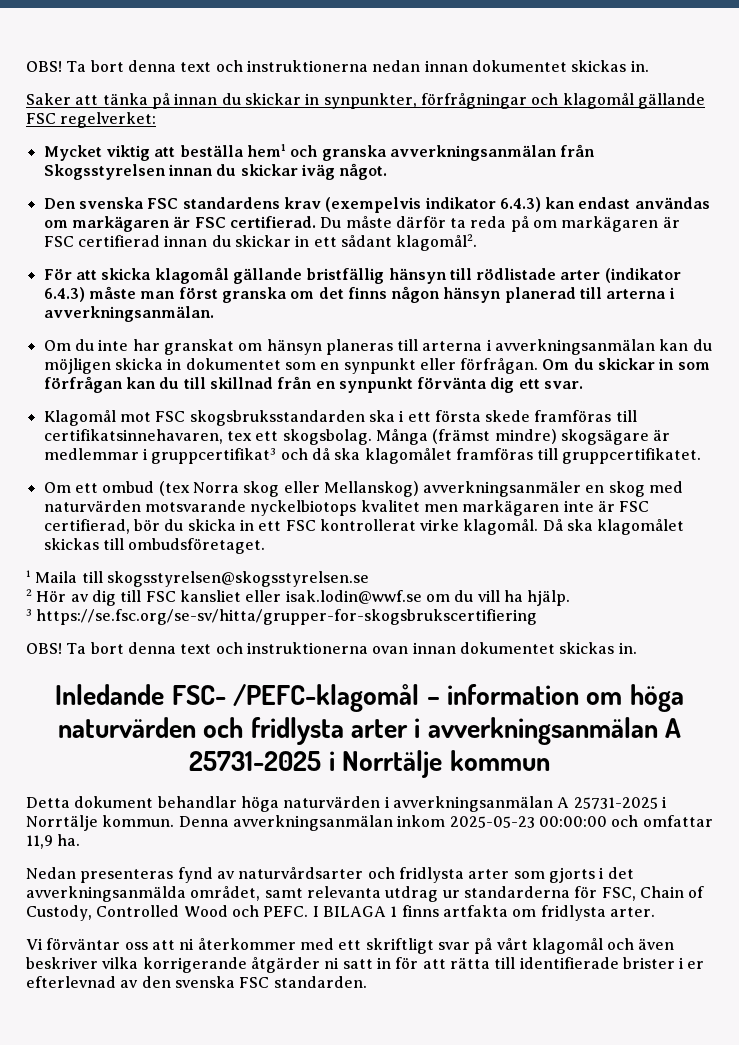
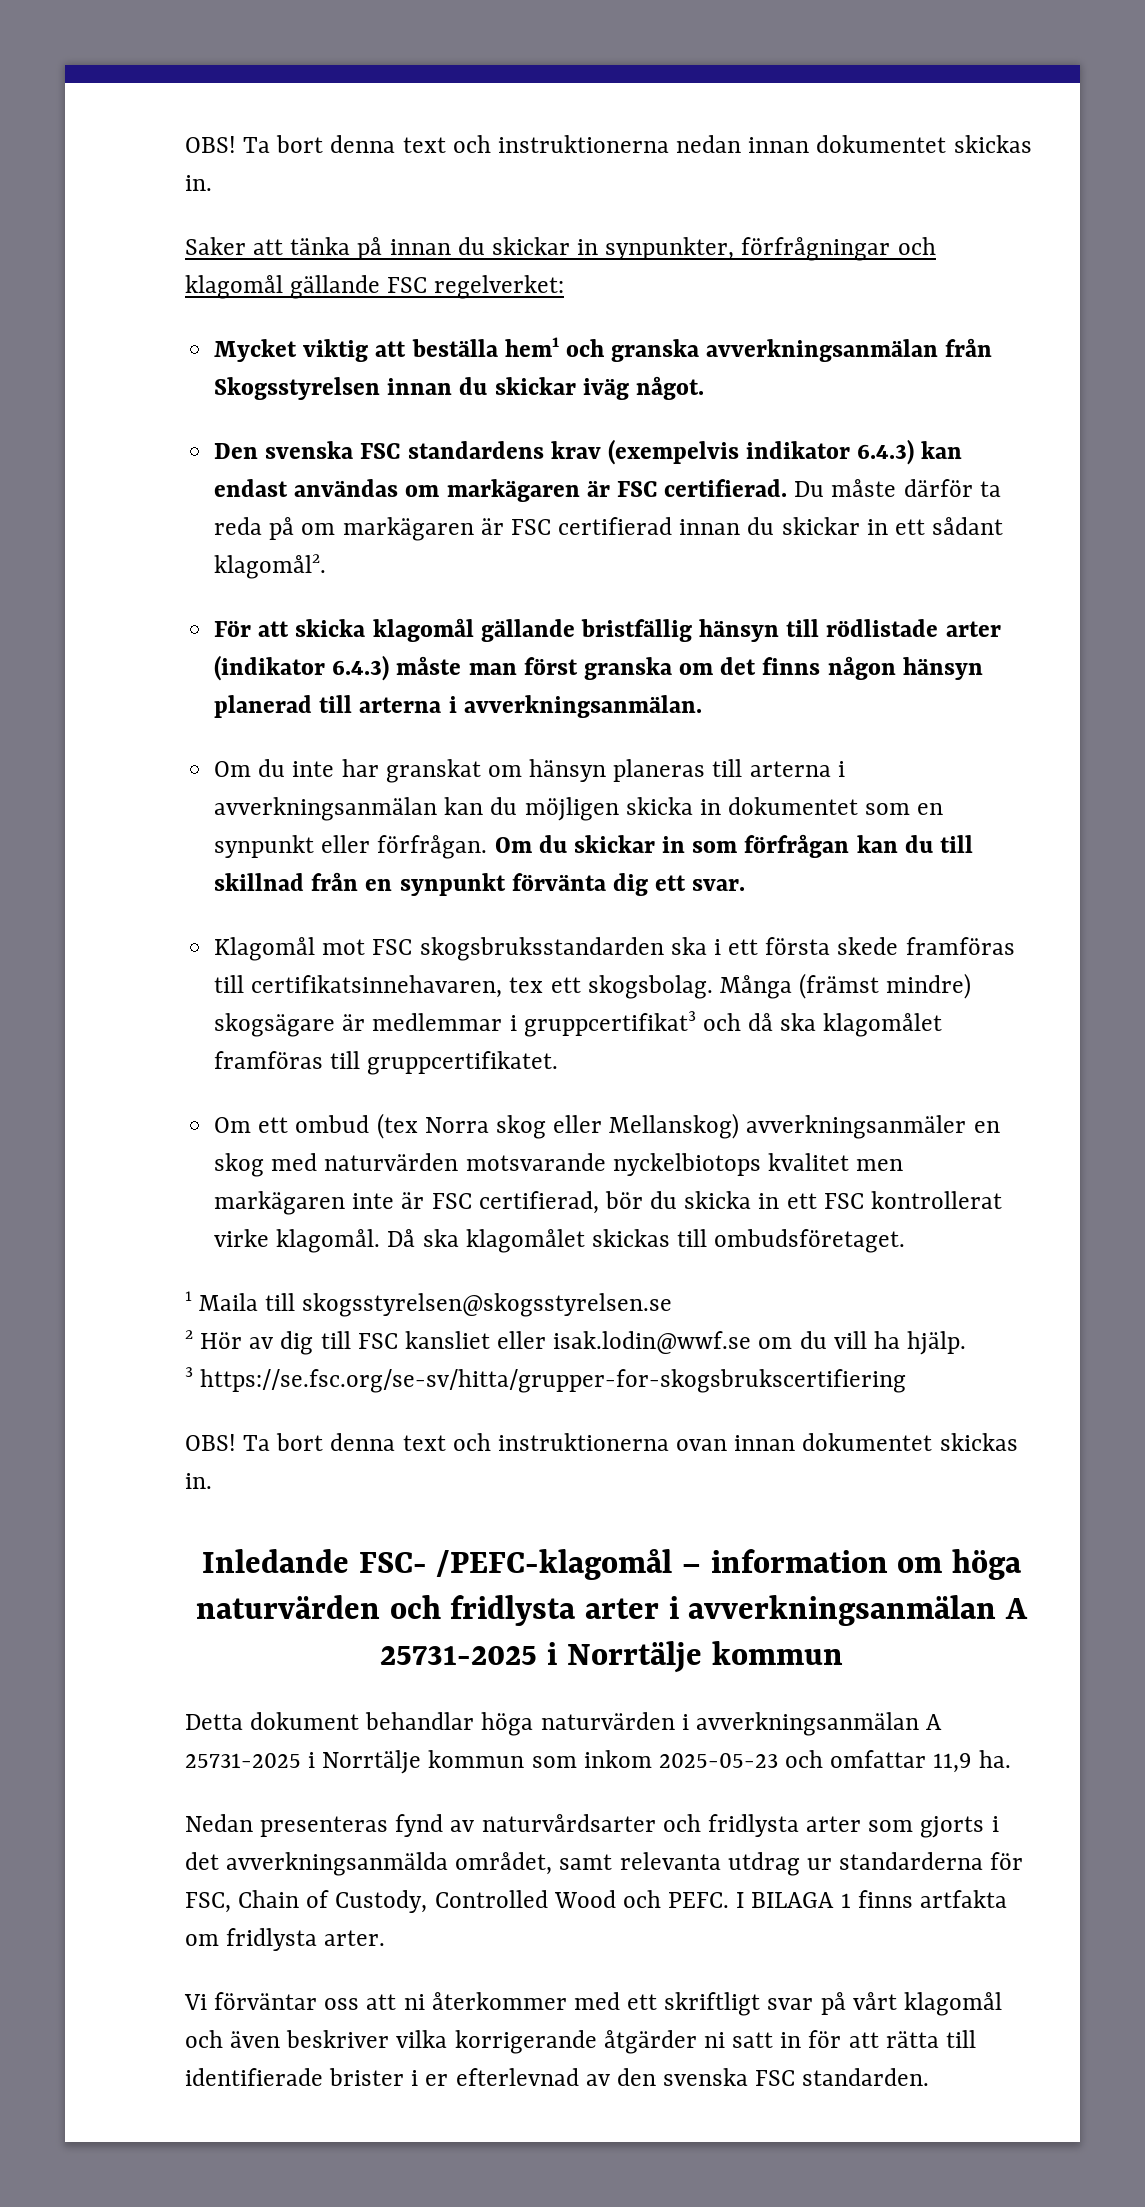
[102,815,393,831] kommun. Denna avverkningsanmälan -> [428,1750,577,1768] kommun som
[538,816,607,827] 00:00:00 -> (778, 1760) none

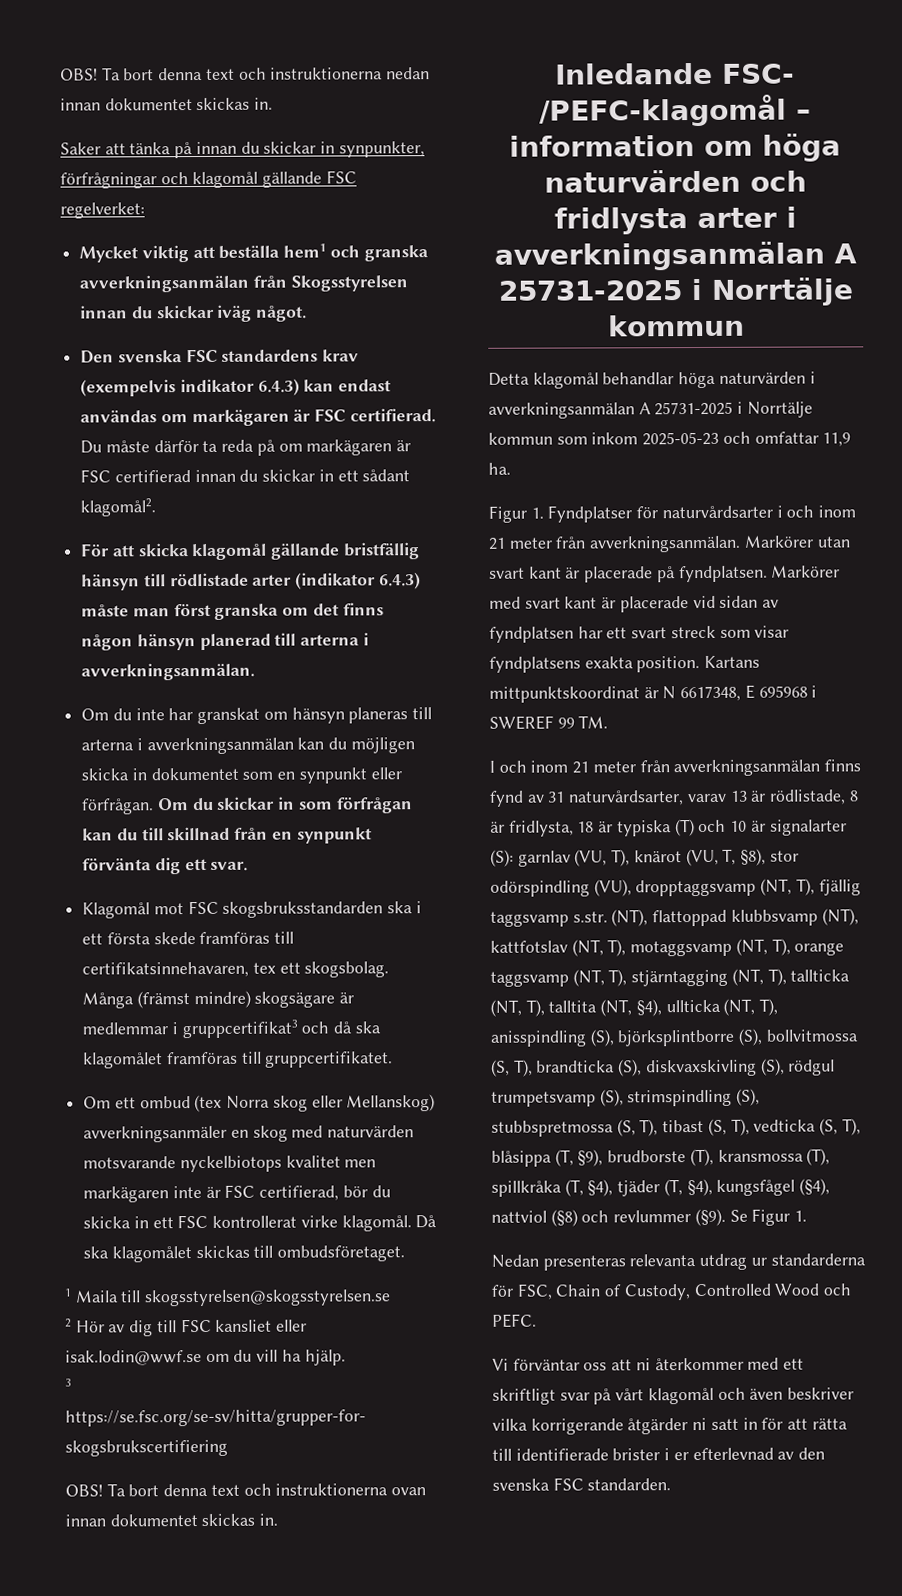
[250,1712,360,1730] dokument -> [532,372,599,389] klagomål
[185,1814,999,1838] [185,1852,613,1876] Nedan presenteras fynd av naturvårdsarter och fridlysta arter som gjorts i det avverkningsanmälda området, samt -> [488,505,857,523] [488,535,850,553] [489,565,841,583] [489,595,780,613] [489,625,790,643] [489,655,761,673] [489,684,818,703] [489,715,609,730] [489,759,862,777] [489,789,859,807] [490,819,847,837] [490,848,799,867] [490,878,861,897] [490,908,859,927] [490,938,845,957] [490,968,851,987] [490,998,779,1017] [490,1028,858,1047] [491,1058,836,1077] [491,1088,761,1107] [491,1118,861,1137] [491,1148,831,1167] [491,1178,831,1197] [491,1208,808,1227] [491,1254,626,1271] Figur 1. Fyndplatser för naturvårdsarter i och inom 21 meter från avverkningsanmälan. Markörer utan svart kant är placerade på fyndplatsen. Markörer med svart kant är placerade vid sidan av fyndplatsen har ett svart streck som visar fyndplatsens exakta position. Kartans mittpunktskoordinat är N 6617348, E 695968 i SWEREF 99 TM. // I och inom 21 meter från avverkningsanmälan finns fynd av 31 naturvårdsarter, varav 13 är rödlistade, 8 är fridlysta, 18 är typiska (T) och 10 är signalarter (S): garnlav (VU, T), knärot (VU, T, §8), stor odörspindling (VU), dropptaggsvamp (NT, T), fjällig taggsvamp s.str. (NT), flattoppad klubbsvamp (NT), kattfotslav (NT, T), motaggsvamp (NT, T), orange taggsvamp (NT, T), stjärntagging (NT, T), tallticka (NT, T), talltita (NT, §4), ullticka (NT, T), anisspindling (S), björksplintborre (S), bollvitmossa (S, T), brandticka (S), diskvaxskivling (S), rödgul trumpetsvamp (S), strimspindling (S), stubbspretmossa (S, T), tibast (S, T), vedticka (S, T), blåsippa (T, §9), brudborste (T), kransmossa (T), spillkråka (T, §4), tjäder (T, §4), kungsfågel (§4), nattviol (§8) och revlummer (§9). Se Figur 1. // Nedan presenteras
[736,1890,1007,1908] [185,1928,386,1951] I BILAGA 1 finns artfakta om fridlysta arter. -> (537, 1320) none

